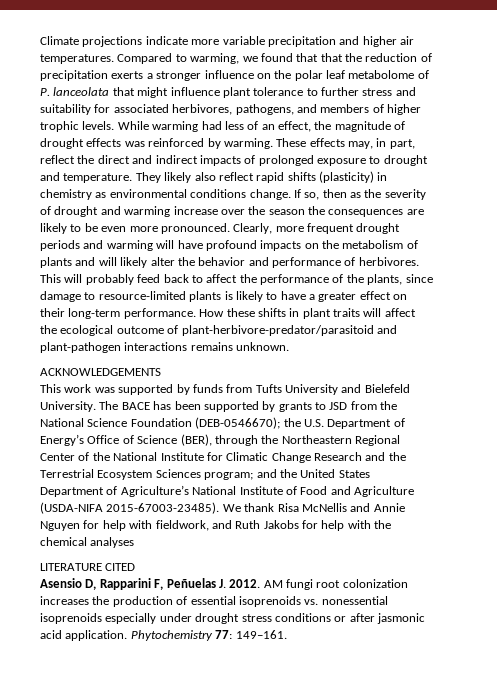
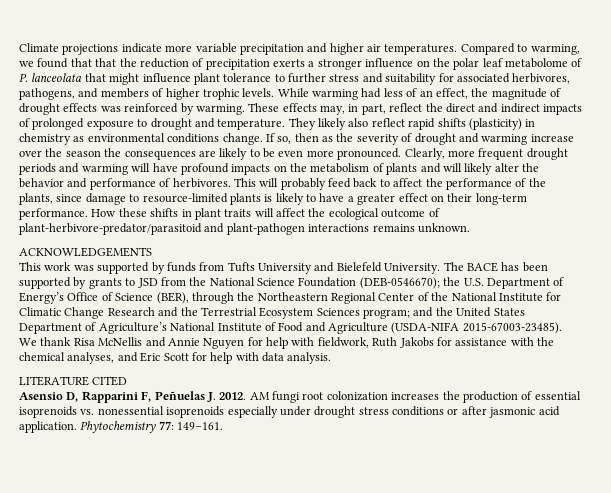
[211,520,232,529] and -> (369, 342) none
[321,520,345,531] help -> [455,338,508,346] assistance
[90,537,135,548] analyses -> [67,352,332,364] analyses, and Eric Scott for help with data analysis.

